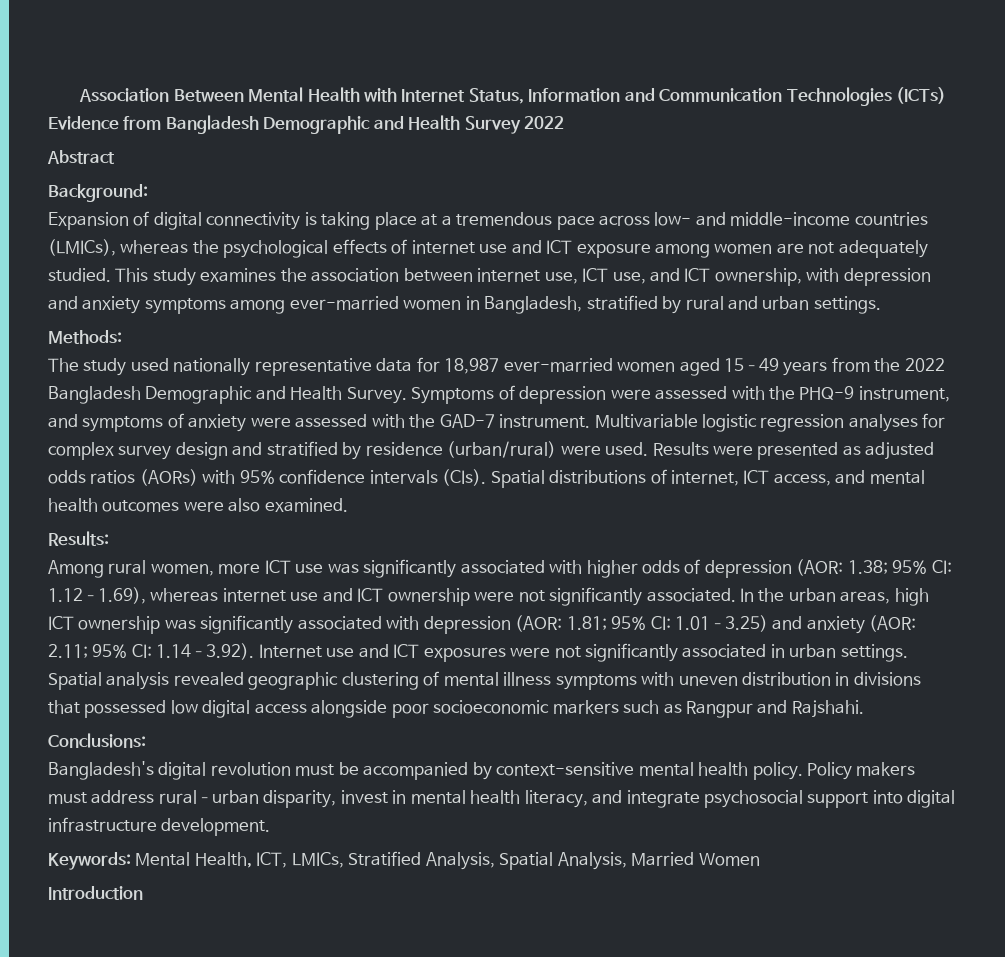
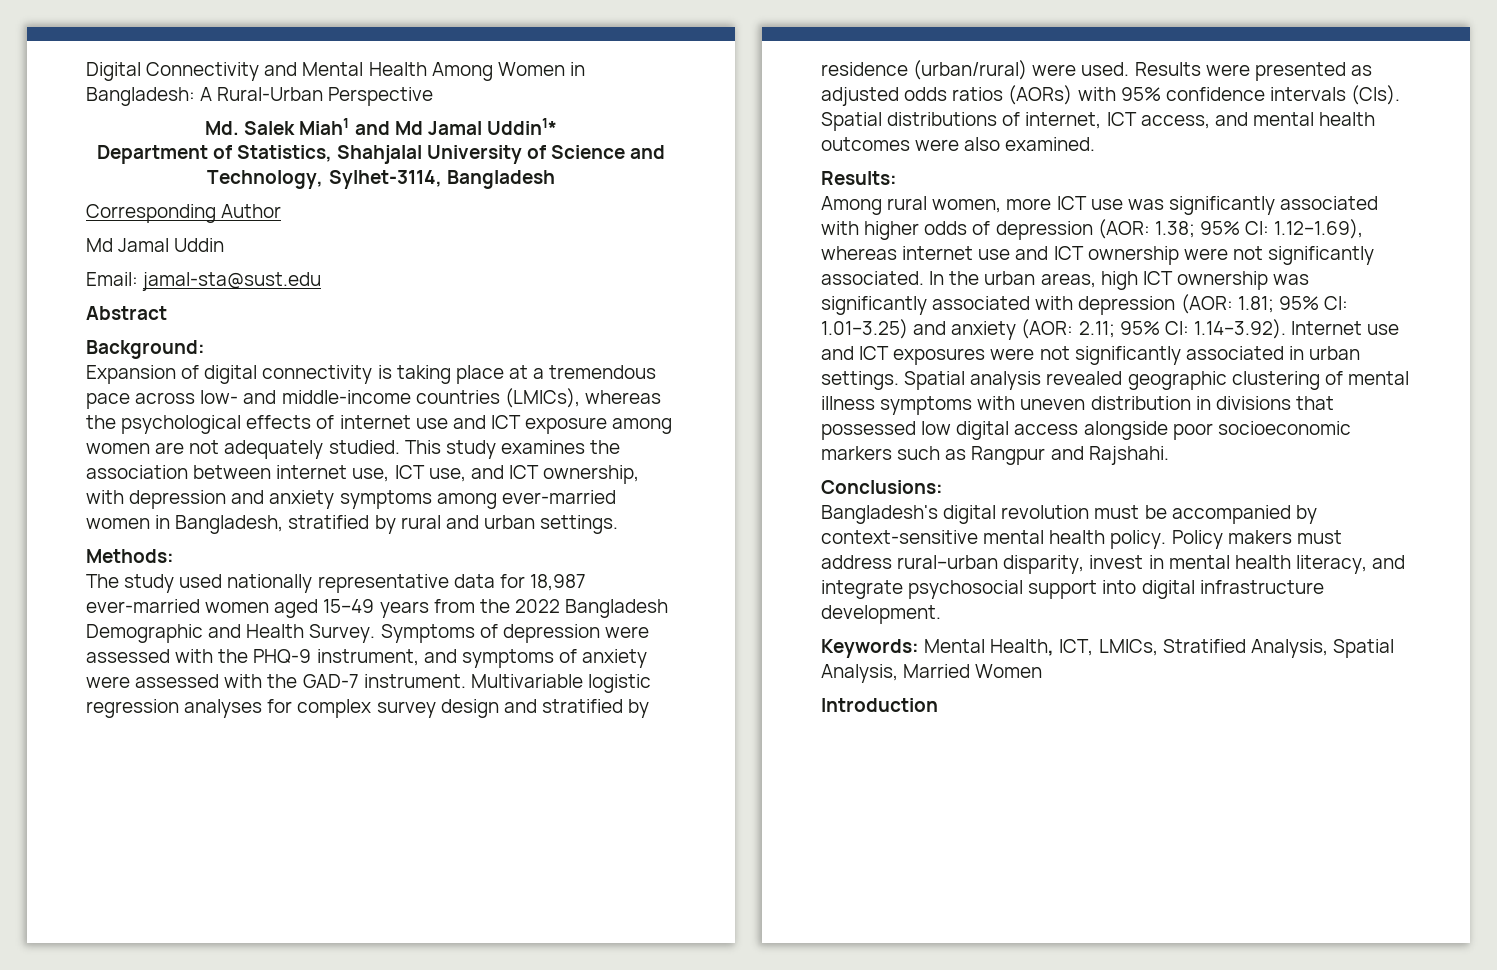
[79,87,947,106] [48,115,565,134] Association Between Mental Health with Internet Status, Information and Communication Technologies (ICTs) Evidence from Bangladesh Demographic and Health Survey 2022 -> [86,62,585,81] [86,87,434,106] [205,118,557,135] [96,145,666,164] [207,170,555,189] [86,204,282,223] [86,238,225,252] [86,272,322,291] Digital Connectivity and Mental Health Among Women in Bangladesh: A Rural-Urban Perspective // Md. Salek Miah1 and Md Jamal Uddin1* // Department of Statistics, Shahjalal University of Science and Technology, Sylhet-3114, Bangladesh // Corresponding Author // Md Jamal Uddin // Email: jamal-sta@sust.edu

